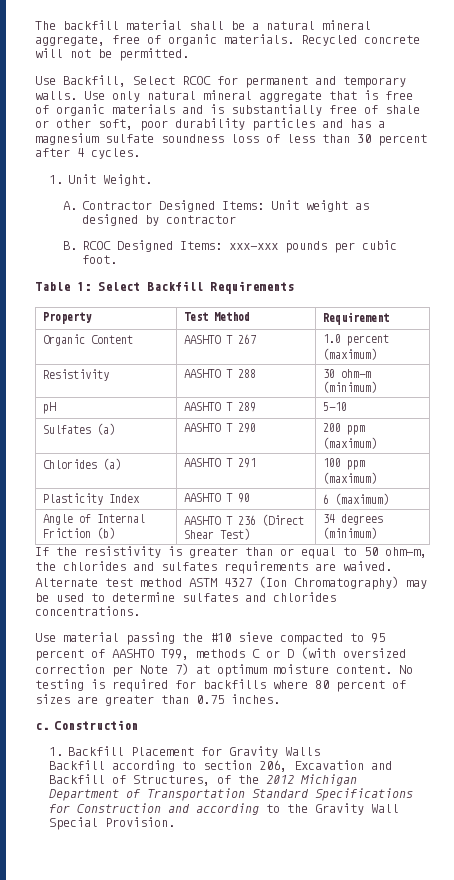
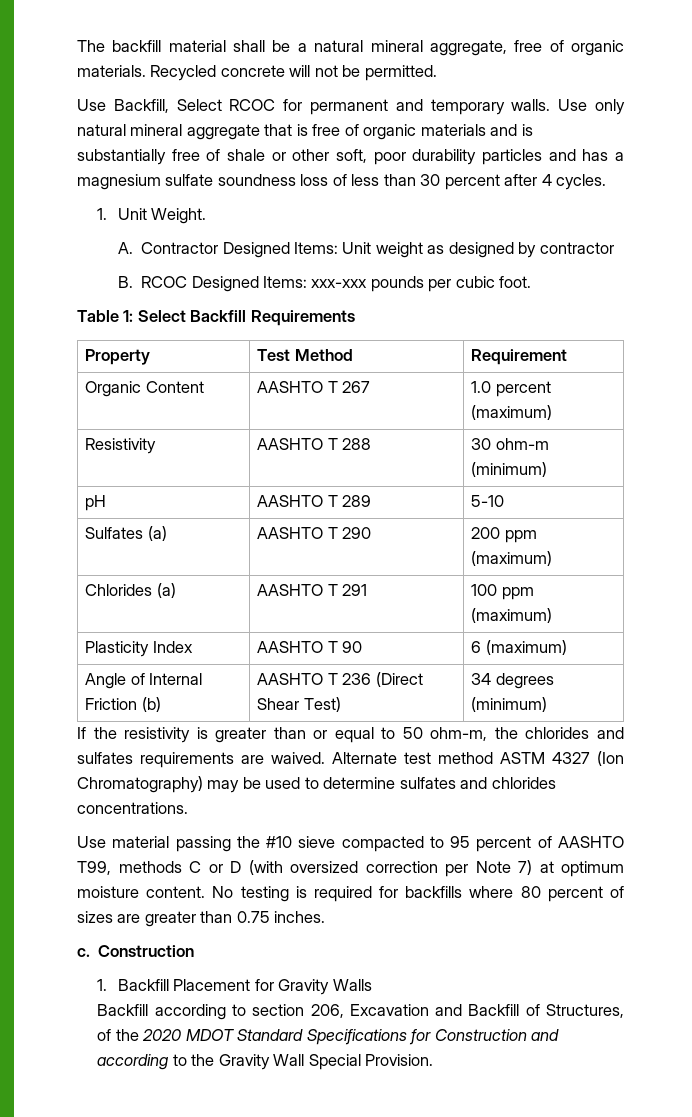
[265,774,357,786] [48,788,245,801] 2012 Michigan Department of Transportation -> [142,1029,234,1041] 2020 MDOT

